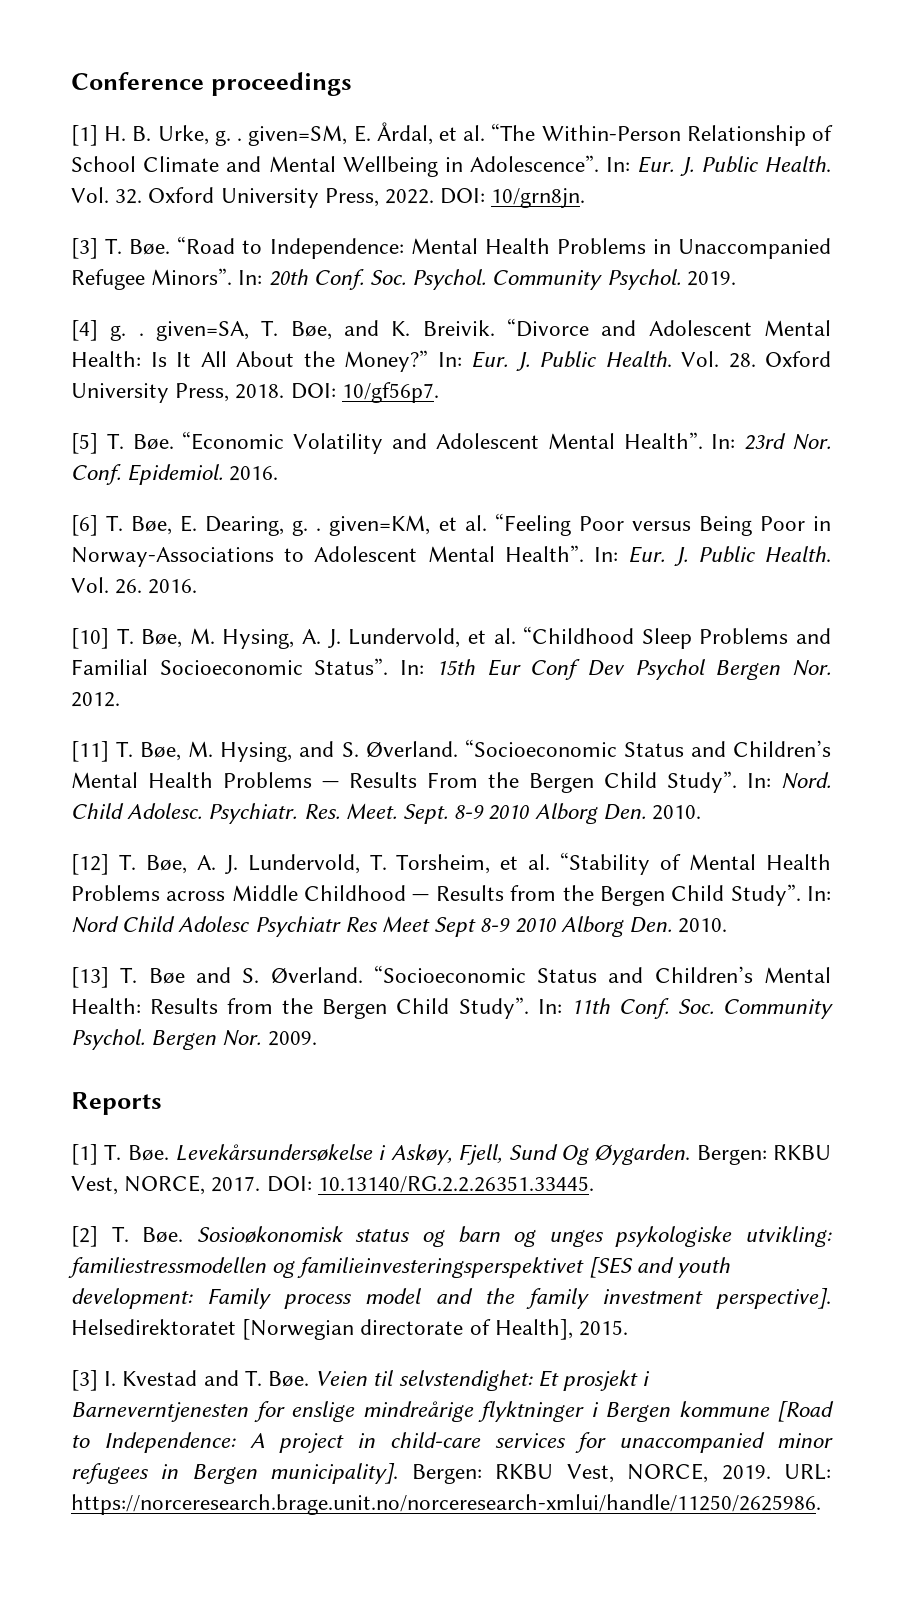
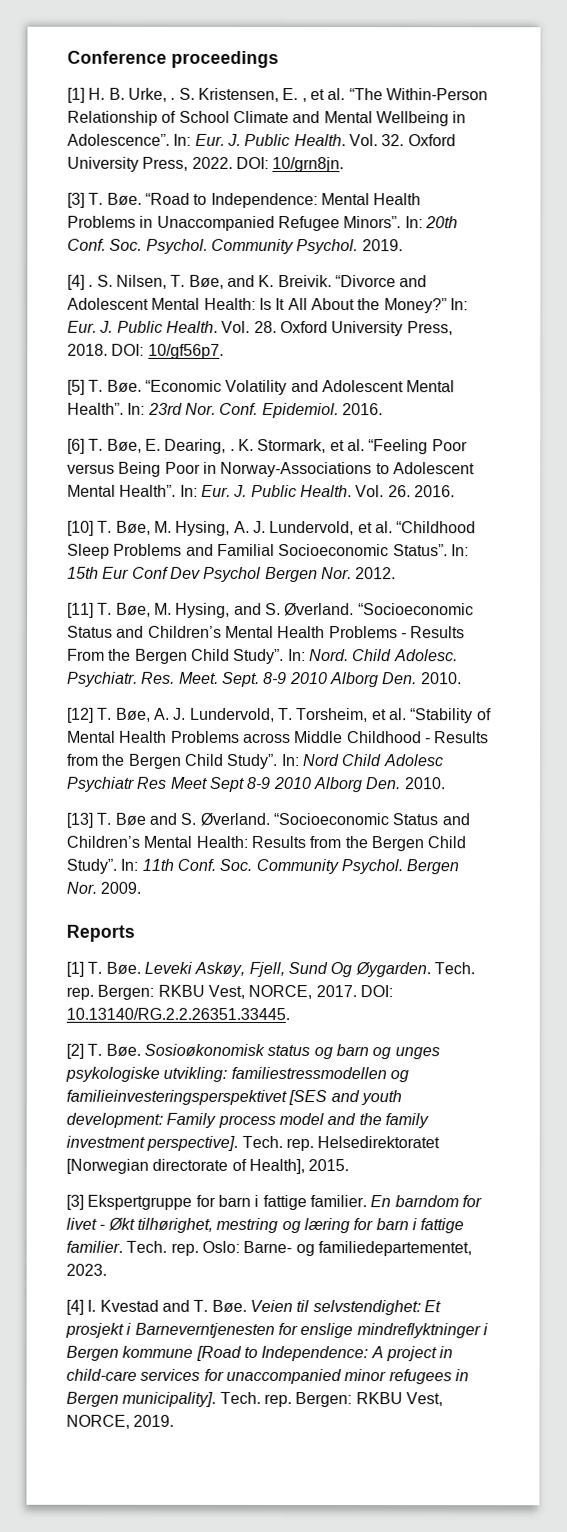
[214,122,433,146] g. . given=SM, E. Årdal, -> [170,87,307,103] . S. Kristensen, E. ,
[110,321,249,341] g. . given=SA, -> [88,274,167,289] . S. Nilsen,
[292,515,431,536] g. . given=KM, -> [229,438,327,454] . K. Stormark,
[322,781,339,788] — -> [400,633,407,639] -
[412,894,430,901] — -> [424,738,431,744] -
[175,1144,387,1161] Levekårsundersøkelse i -> [143,961,192,974] Leveki
(691, 1154) none -> [433,962,475,975] [66,986,94,1000] Tech. rep.
(831, 1298) none -> [241,1135,314,1152] Tech. rep.
(98, 1380) none -> [87,1194,482,1211] [66,1217,465,1234] [66,1240,472,1257] [66,1263,107,1276] [66,1299,84,1315] Ekspertgruppe for barn i fattige familier. En barndom for livet - Økt tilhørighet, mestring og læring for barn i fattige familier. Tech. rep. Oslo: Barne- og familiedepartementet, 2023. // [4]
[362,1401,584,1422] mindreårige flyktninger -> [356,1323,481,1339] mindreflyktninger
(399, 1473) none -> [219,1391,292,1408] Tech. rep.
[784,1464,831,1480] [71,1494,821,1515] URL: https://norceresearch.brage.unit.no/norceresearch-xmlui/handle/11250/2625986. -> (175, 1420) none

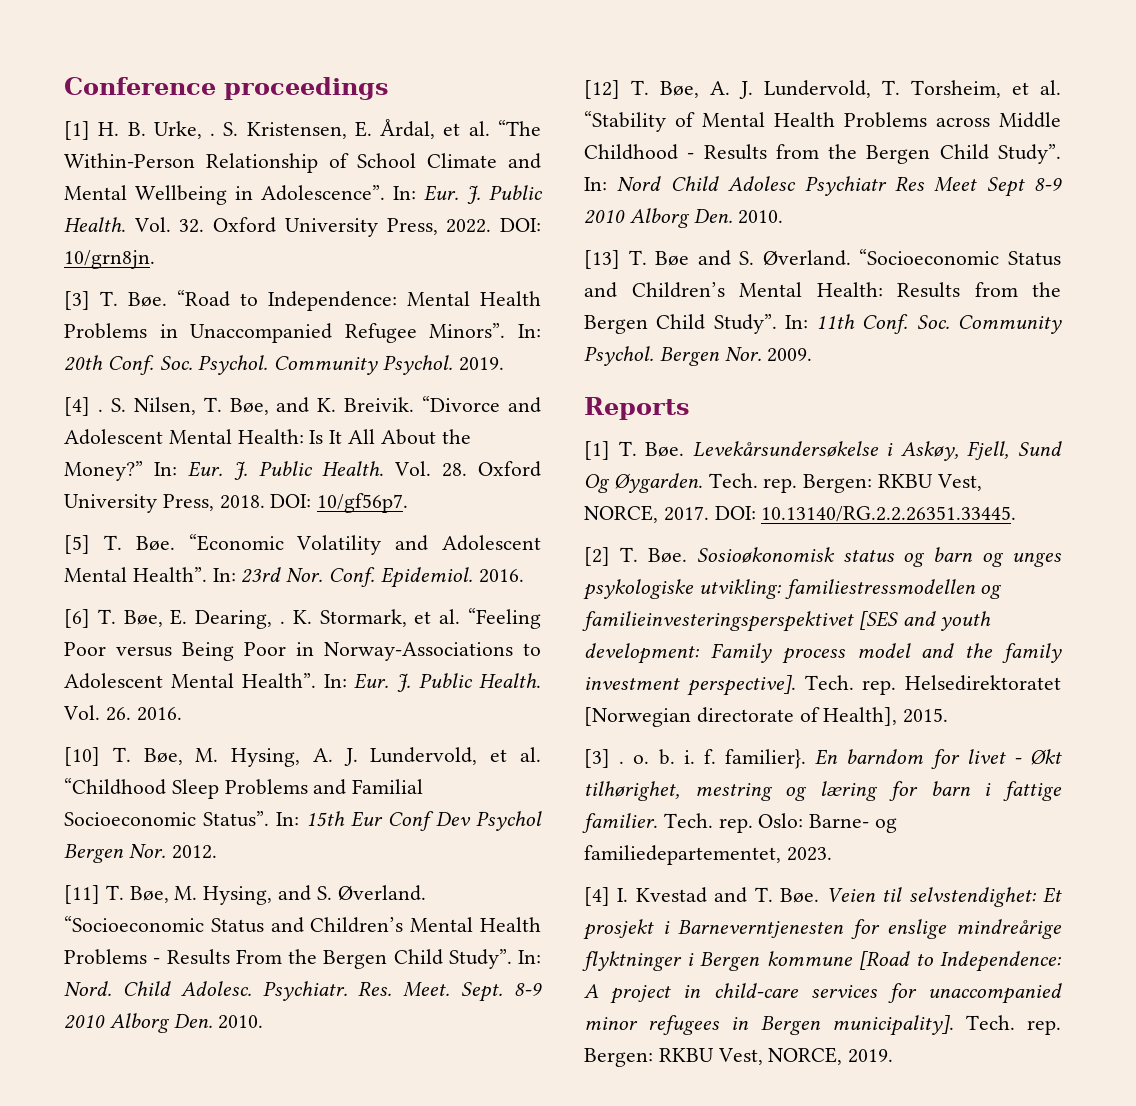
[301,98,307,103] , -> [380,119,436,139] Årdal,
[143,961,192,974] Leveki -> [692,441,894,457] Levekårsundersøkelse i
[87,1194,367,1211] Ekspertgruppe for barn i fattige familier. -> [619,749,806,769] . o. b. i. f. familier}.
[356,1323,481,1339] mindreflyktninger -> [956,919,1062,939] [582,951,682,971] mindreårige flyktninger

